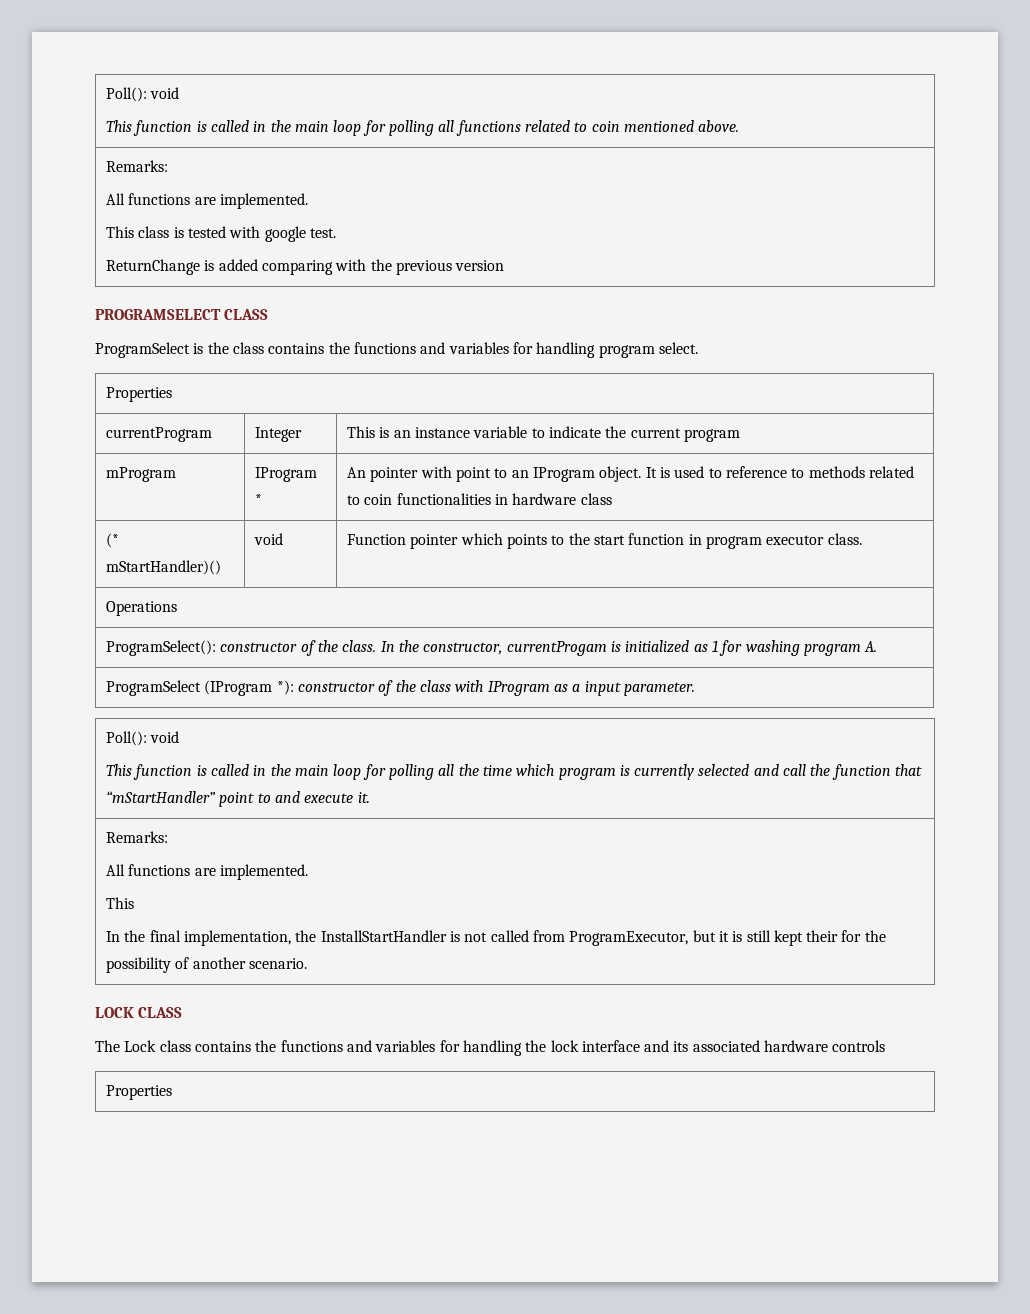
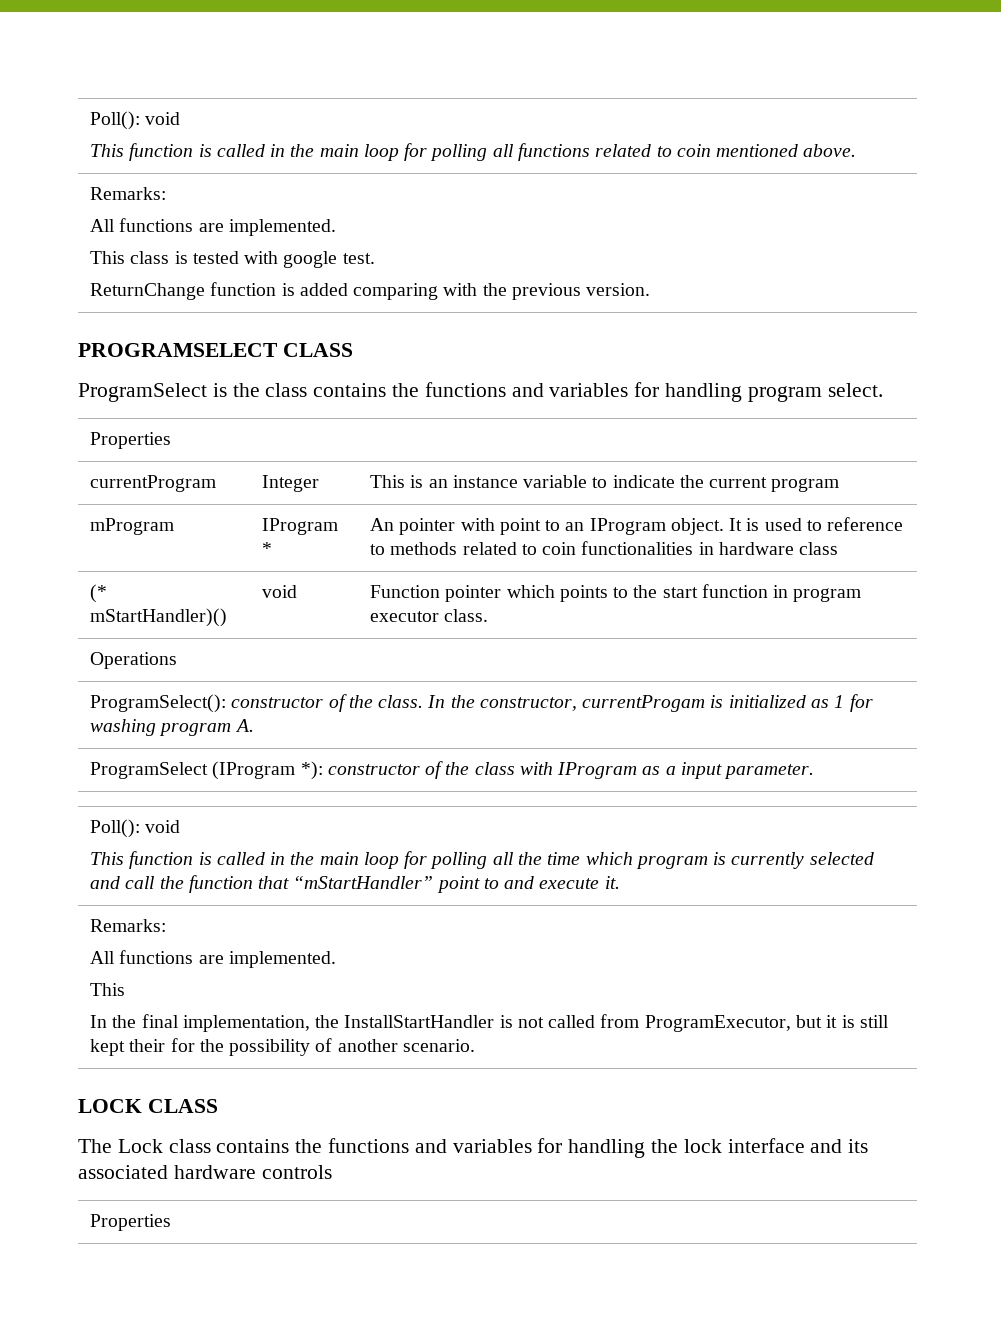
(201, 267) none -> [210,282,277,296] function
[455,260,505,271] version -> [586,283,651,296] version.

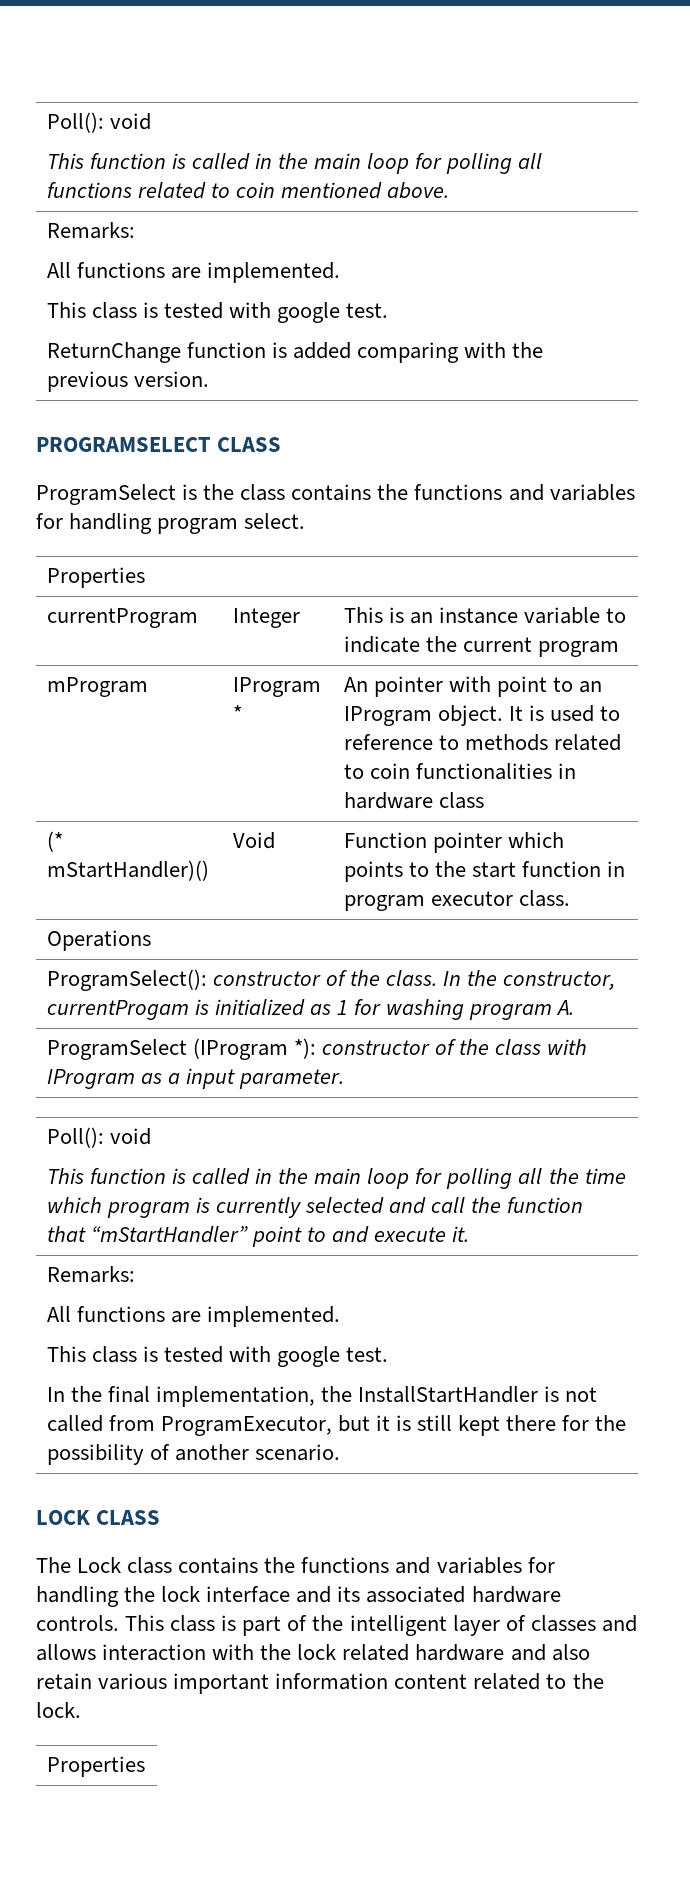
[262,585,298,598] void -> [232,832,275,849] Void
(126, 989) none -> [91,1346,389,1367] class is tested with google test.
[129,1039,166,1052] their -> [506,1415,557,1431] there
[261,1165,332,1179] controls -> [36,1615,637,1636] [36,1644,590,1661] [36,1673,604,1694] [36,1702,81,1718] controls. This class is part of the intelligent layer of classes and allows interaction with the lock related hardware and also retain various important information content related to the lock.

